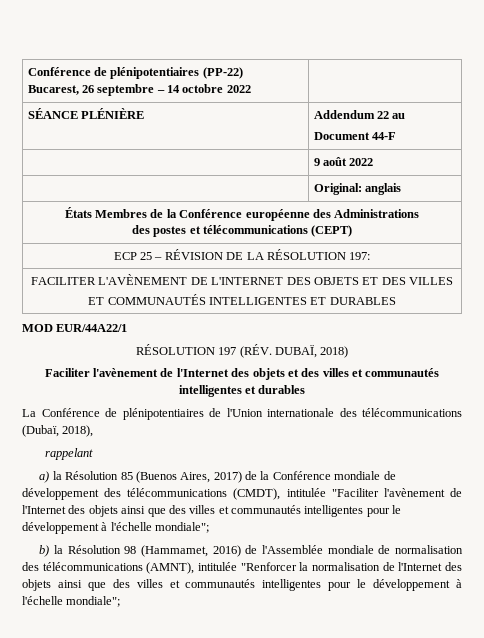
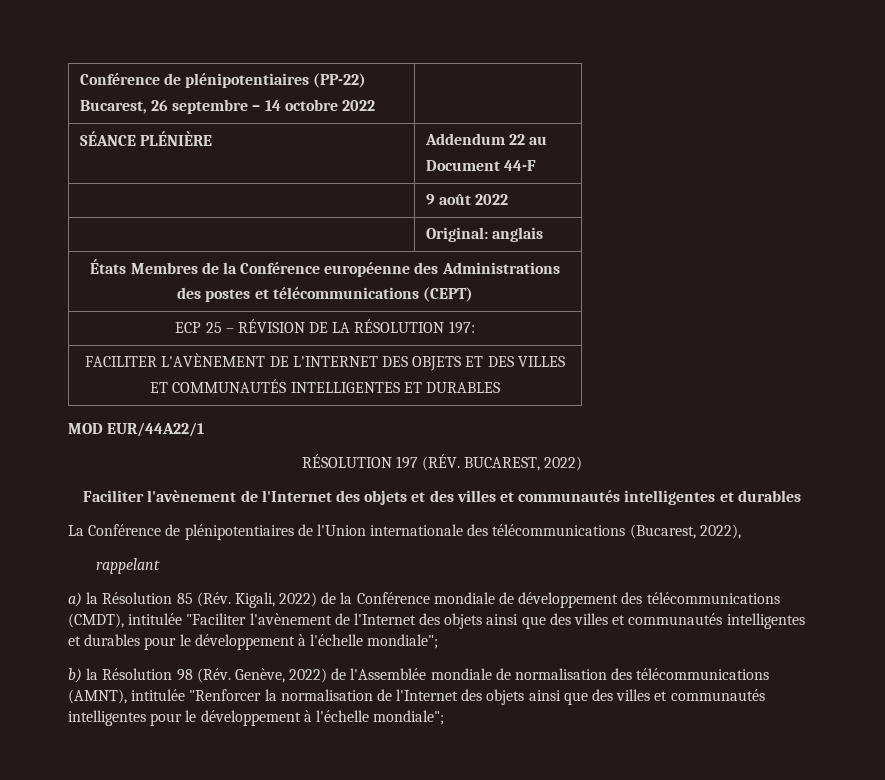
[274,345,349,358] DUBAÏ, 2018) -> [464,456,583,471] BUCAREST, 2022)
[22,425,94,437] (Dubaï, 2018), -> [629,524,741,539] (Bucarest, 2022),
[135,471,242,483] (Buenos Aires, 2017) -> [196,592,318,608] (Rév. Kigali, 2022)
(364, 511) none -> [68,634,141,646] et durables
[141,545,241,557] (Hammamet, 2016) -> [196,668,328,683] (Rév. Genève, 2022)

